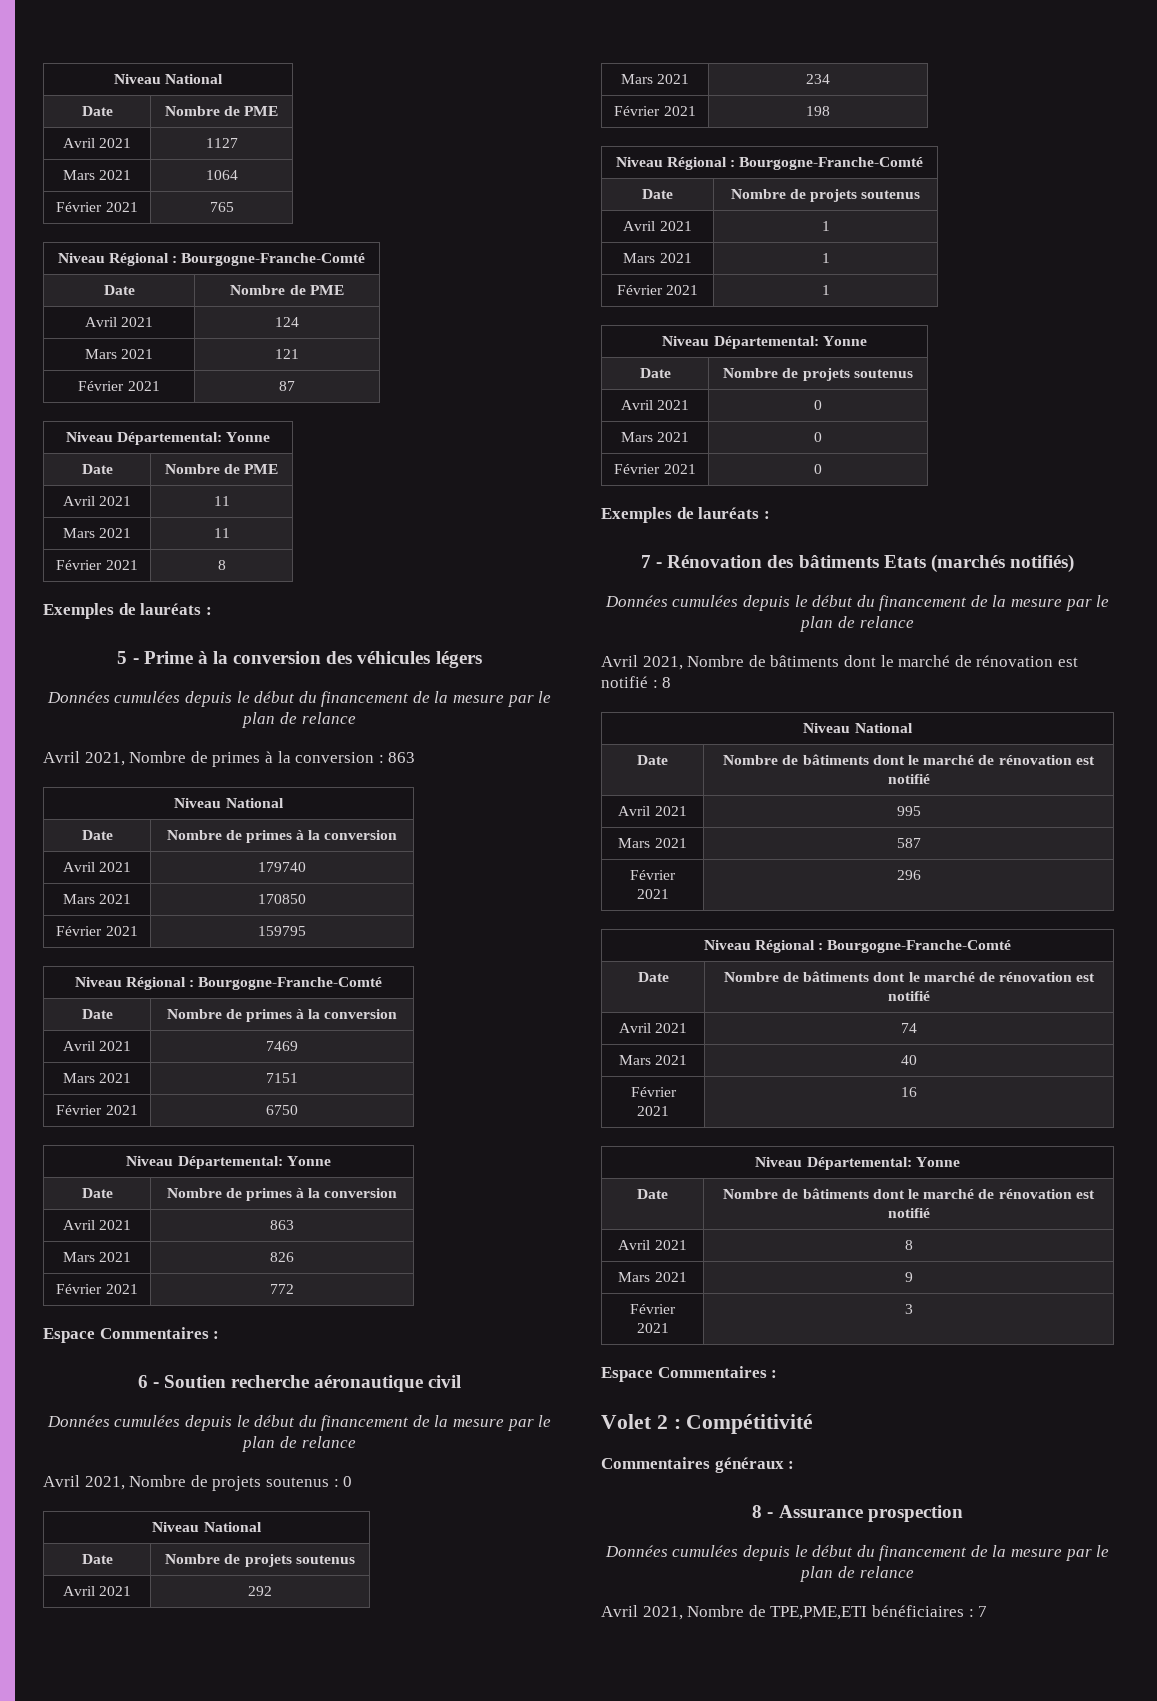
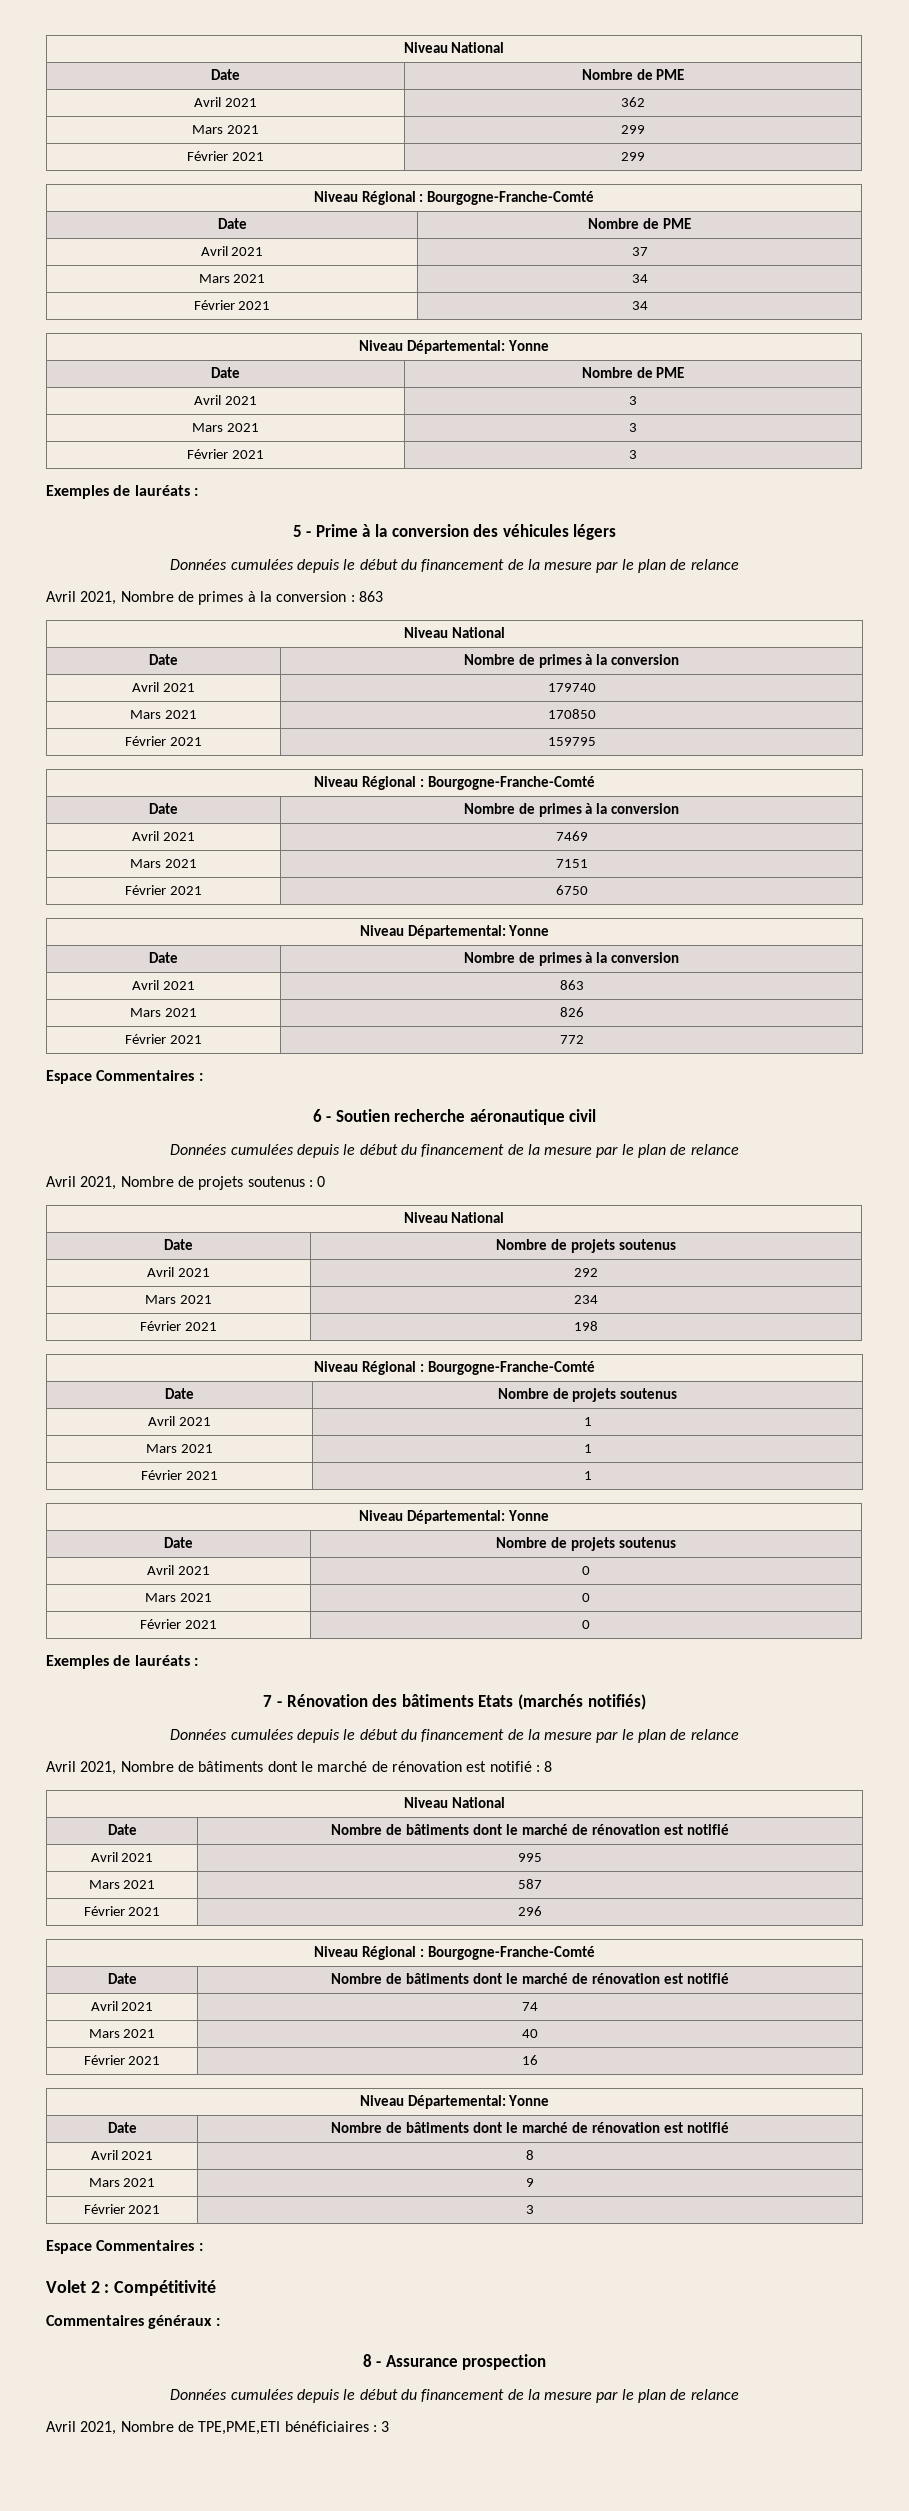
[205,138,238,148] [62,170,132,180] [205,170,238,180] [56,202,138,212] [209,202,234,212] 1127 // Mars 2021 | 1064 // Février 2021 | 765 -> [621,97,645,107] [192,125,259,134] [621,125,645,134] [187,151,264,161] [621,152,645,161] 362 // Mars 2021 | 299 // Février 2021 | 299
[275,317,299,327] [84,349,154,359] [275,349,299,359] [78,381,160,391] [279,381,295,391] 124 // Mars 2021 | 121 // Février 2021 | 87 -> [631,247,648,256] [198,274,266,283] [631,274,648,283] [193,300,271,310] [631,301,648,310] 37 // Mars 2021 | 34 // Février 2021 | 34
[213,496,230,506] [62,528,132,538] [213,528,230,538] [56,560,138,570] [217,560,226,570] 11 // Mars 2021 | 11 // Février 2021 | 8 -> [629,396,637,405] [192,423,259,432] [629,423,637,432] [187,449,264,459] [629,450,637,459] 3 // Mars 2021 | 3 // Février 2021 | 3
[978,1606,988,1617] 7 -> [381,2421,390,2432] 3

